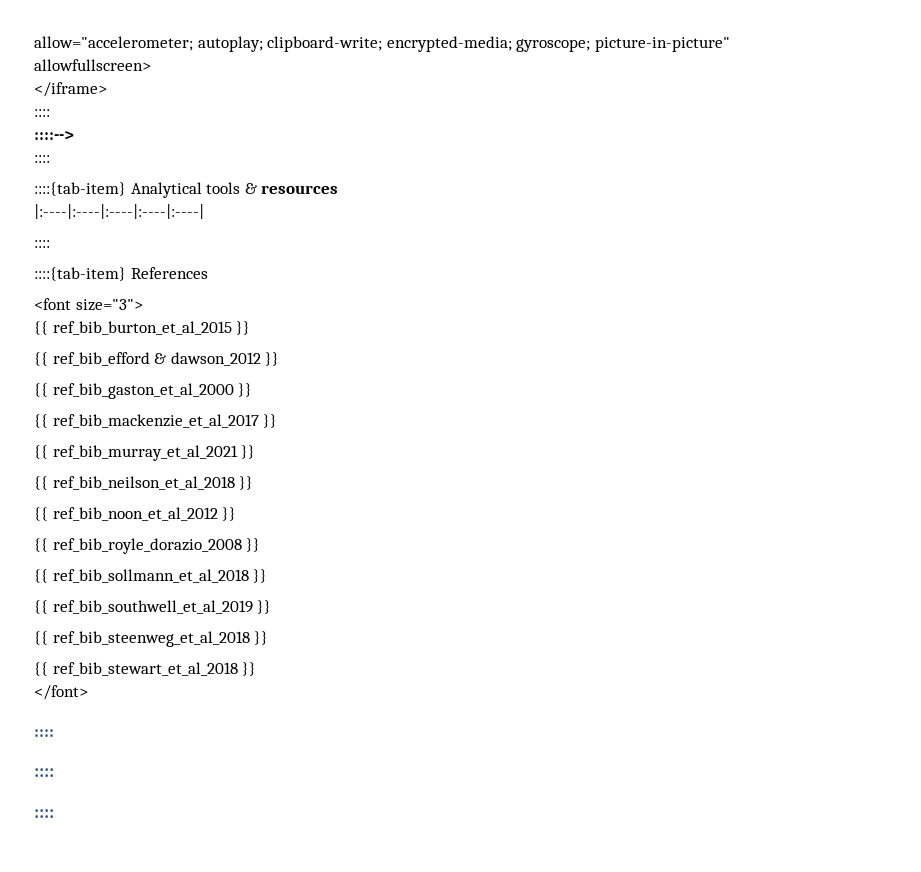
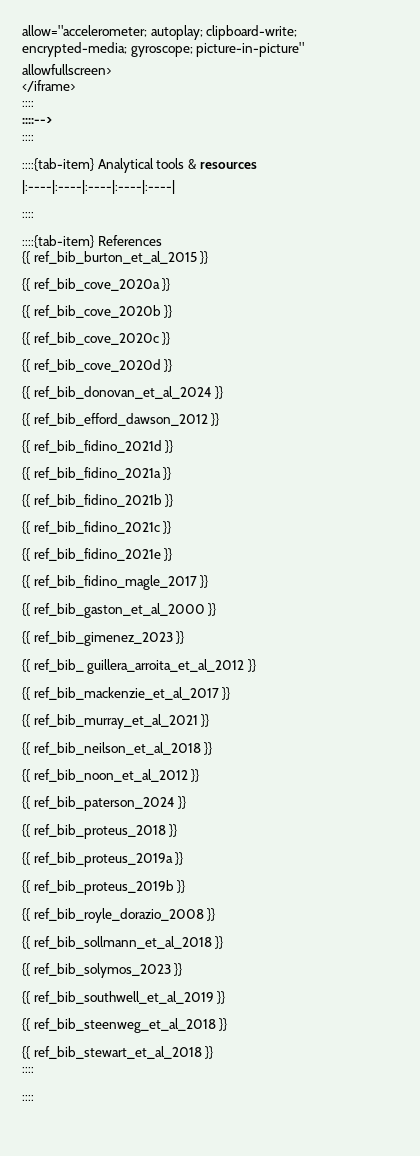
[34,298,143,311] // <font size="3"> -> (162, 240) none
[52,352,280,366] [34,383,234,399] ref_bib_efford & dawson_2012 }} // {{ ref_bib_gaston_et_al_2000 -> [33,278,171,291] [22,305,173,318] [22,332,171,345] [22,359,173,372] [22,386,224,399] [22,413,220,426] [22,440,174,453] [22,467,172,480] [22,494,174,507] [22,521,172,534] [22,548,173,561] [22,575,209,590] [22,603,217,618] [22,631,185,646] [22,659,245,674] ref_bib_cove_2020a }} // {{ ref_bib_cove_2020b }} // {{ ref_bib_cove_2020c }} // {{ ref_bib_cove_2020d }} // {{ ref_bib_donovan_et_al_2024 }} // {{ ref_bib_efford_dawson_2012 }} // {{ ref_bib_fidino_2021d }} // {{ ref_bib_fidino_2021a }} // {{ ref_bib_fidino_2021b }} // {{ ref_bib_fidino_2021c }} // {{ ref_bib_fidino_2021e }} // {{ ref_bib_fidino_magle_2017 }} // {{ ref_bib_gaston_et_al_2000 }} // {{ ref_bib_gimenez_2023 }} // {{ ref_bib_ guillera_arroita_et_al_2012
(237, 514) none -> [22,796,187,811] [22,824,178,839] [22,852,184,867] [22,880,186,895] // {{ ref_bib_paterson_2024 }} // {{ ref_bib_proteus_2018 }} // {{ ref_bib_proteus_2019a }} // {{ ref_bib_proteus_2019b }}
(268, 576) none -> [22,963,183,978] // {{ ref_bib_solymos_2023 }}
[34,685,88,700] [34,729,54,737] [34,768,54,777] [34,809,54,818] // </font> // :::: // :::: // :::: -> [22,1067,34,1073] [22,1095,34,1101] // :::: // ::::

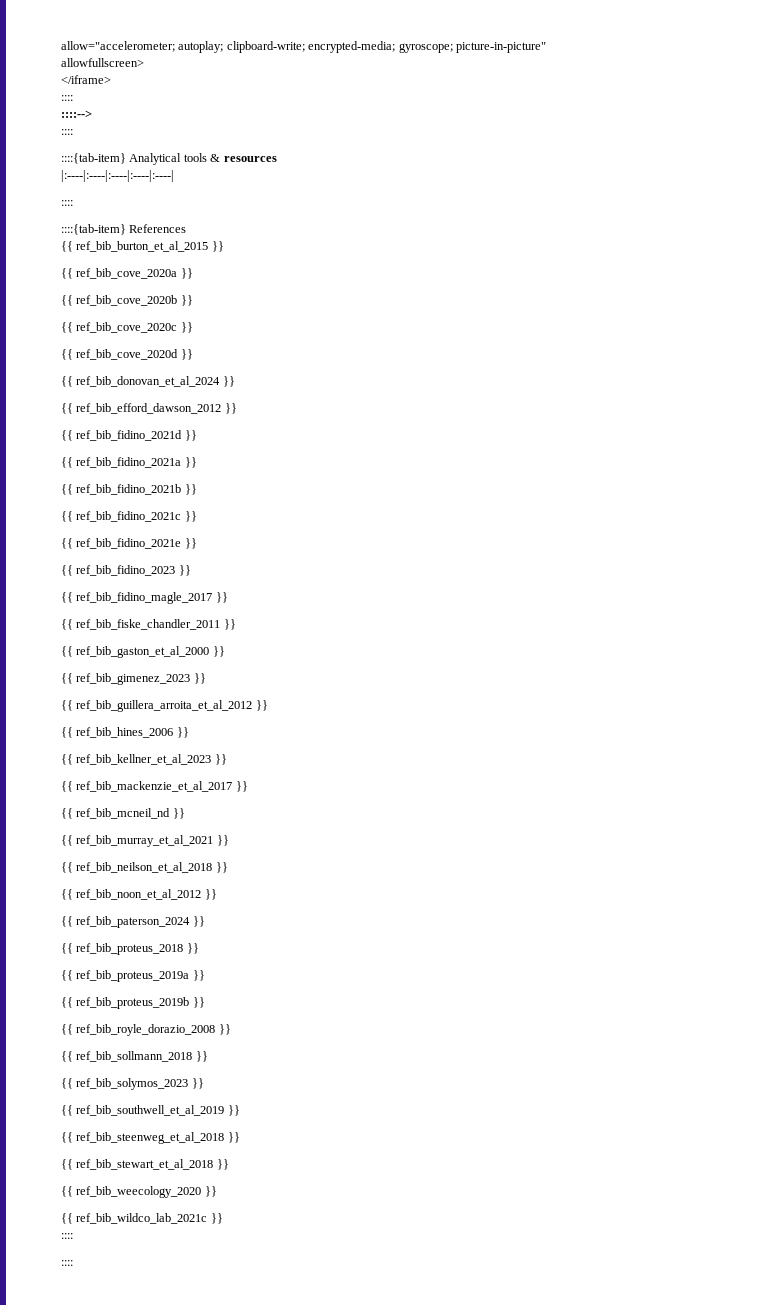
(173, 554) none -> [61,565,191,576] // {{ ref_bib_fidino_2023 }}
(209, 581) none -> [61,619,236,630] // {{ ref_bib_fiske_chandler_2011 }}
[33,659,245,674] ref_bib_ guillera_arroita_et_al_2012 -> [76,700,268,712] [61,727,189,738] [61,754,212,765] ref_bib_guillera_arroita_et_al_2012 }} // {{ ref_bib_hines_2006 }} // {{ ref_bib_kellner_et_al_2023
(231, 693) none -> [61,808,185,819] // {{ ref_bib_mcneil_nd }}
[33,936,212,949] ref_bib_sollmann_et_al_2018 -> [76,1051,193,1062] ref_bib_sollmann_2018
(214, 1052) none -> [61,1186,217,1198] [61,1213,223,1224] // {{ ref_bib_weecology_2020 }} // {{ ref_bib_wildco_lab_2021c }}

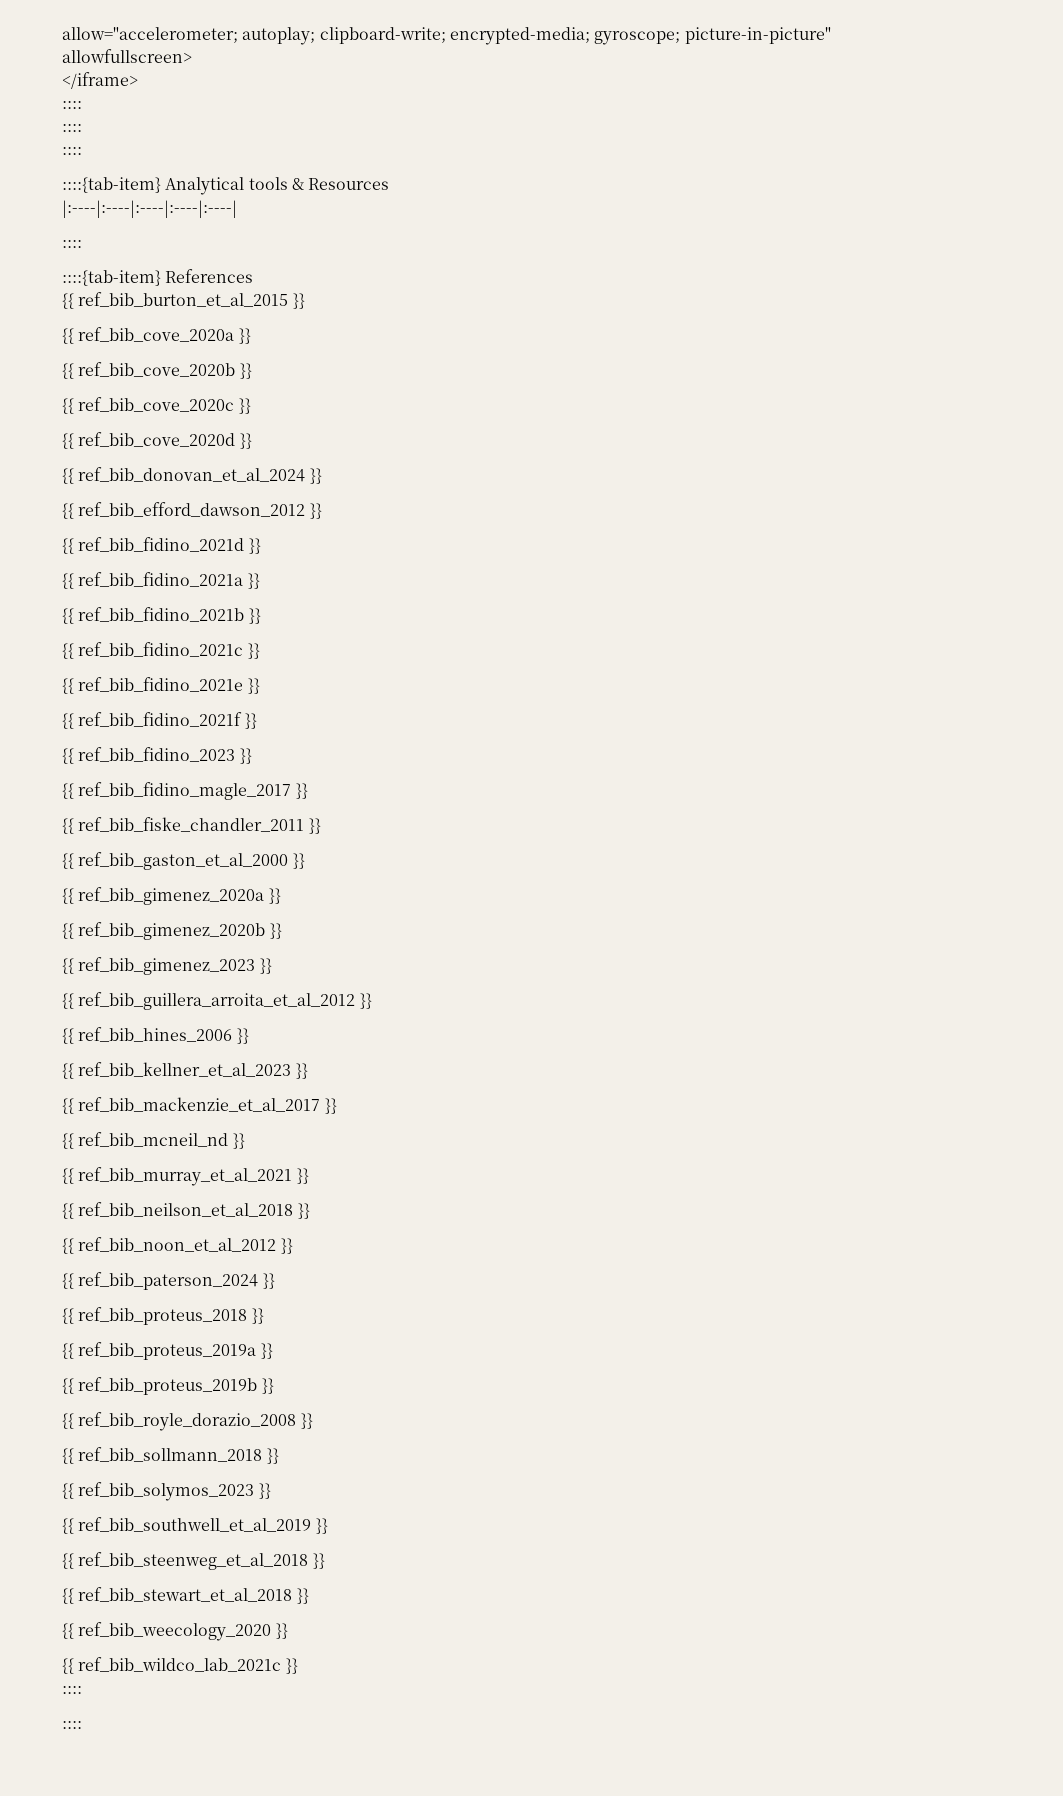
[61,110,92,118] ::::--> -> [62,124,82,132] ::::
[223,156,277,162] resources -> [308,178,390,190] Resources
(197, 543) none -> [62,712,257,729] // {{ ref_bib_fidino_2021f }}
(225, 651) none -> [62,887,281,905] [62,922,282,940] // {{ ref_bib_gimenez_2020a }} // {{ ref_bib_gimenez_2020b }}

